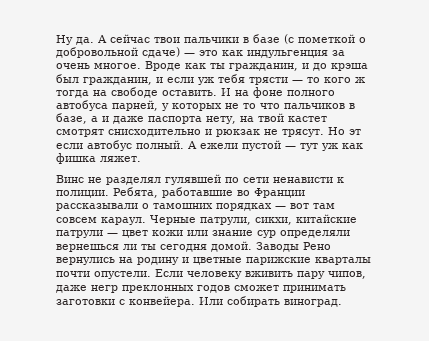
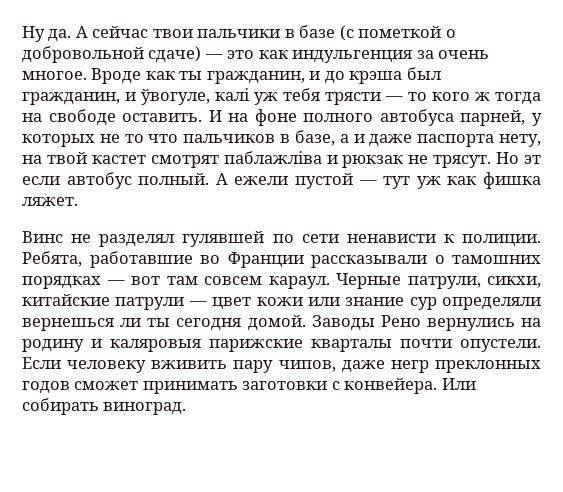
[167,77,194,83] если -> [141,88,250,105] ўвогуле, калі
[108,129,201,137] снисходительно -> [223,151,322,164] паблажліва
[193,257,242,265] цветные -> [110,339,201,352] каляровыя

